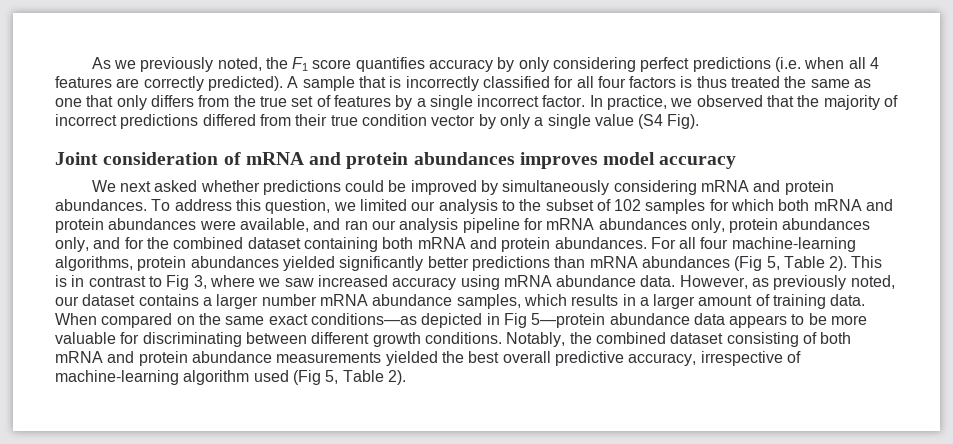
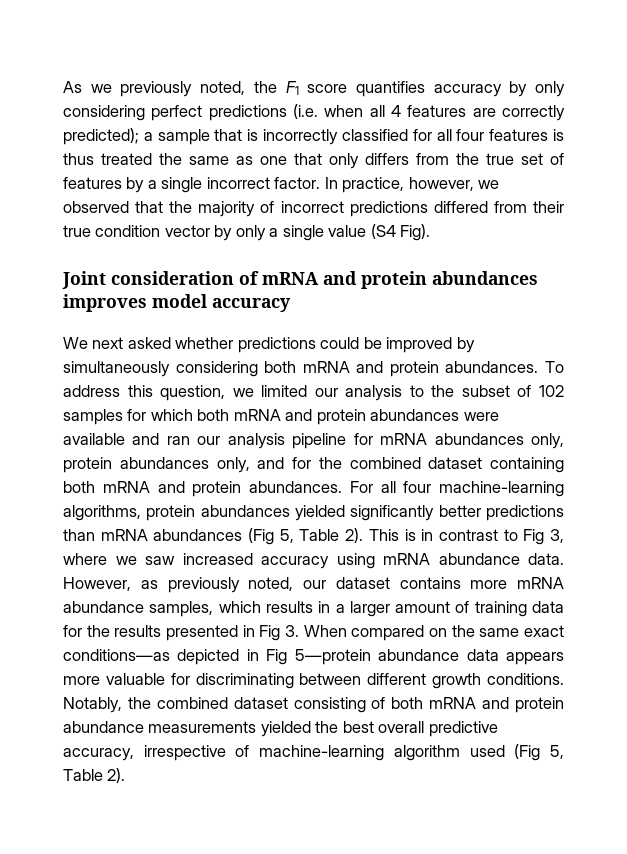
[207,76,299,91] predicted). A -> [63,128,153,145] predicted); a
[629,76,677,88] factors -> [489,129,549,141] features
(668, 102) none -> [408,177,474,191] however,
(697, 187) none -> [264,361,297,373] both
[239,218,309,232] available, -> [63,433,125,445] available
[202,294,317,309] a larger number -> [470,580,508,589] more
[830,294,866,306] data. -> [532,601,565,613] [63,625,299,641] data for the results presented in Fig 3.
[791,313,827,325] to be -> (564, 658) none

